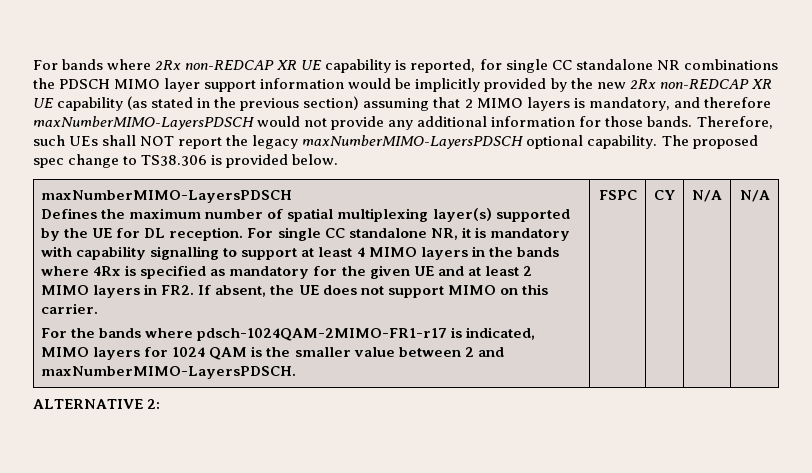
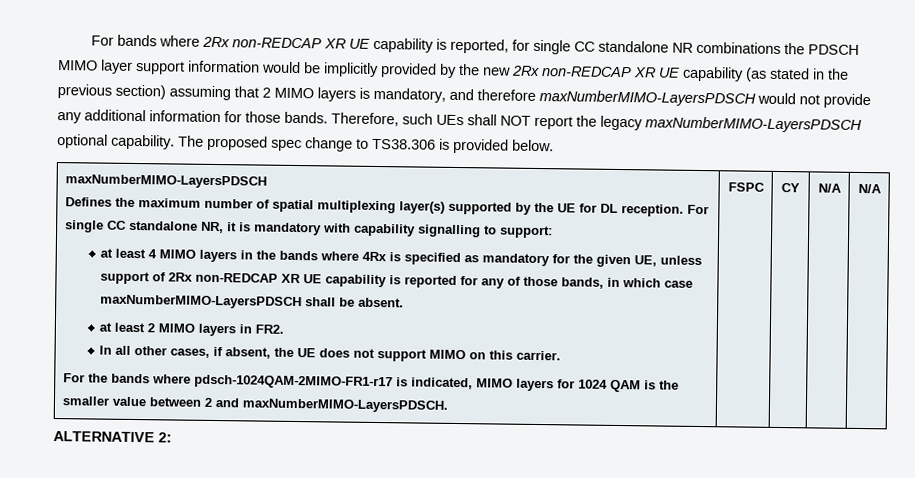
[241,248,298,260] support -> [499,225,553,239] support: //
[413,266,464,276] UE and -> [634,255,703,267] [100,271,694,289] [100,294,405,310] UE, unless support of 2Rx non-REDCAP XR UE capability is reported for any of those bands, in which case maxNumberMIMO-LayersPDSCH shall be absent. //
[198,285,212,295] If -> [99,345,224,358] // In all other cases, if

